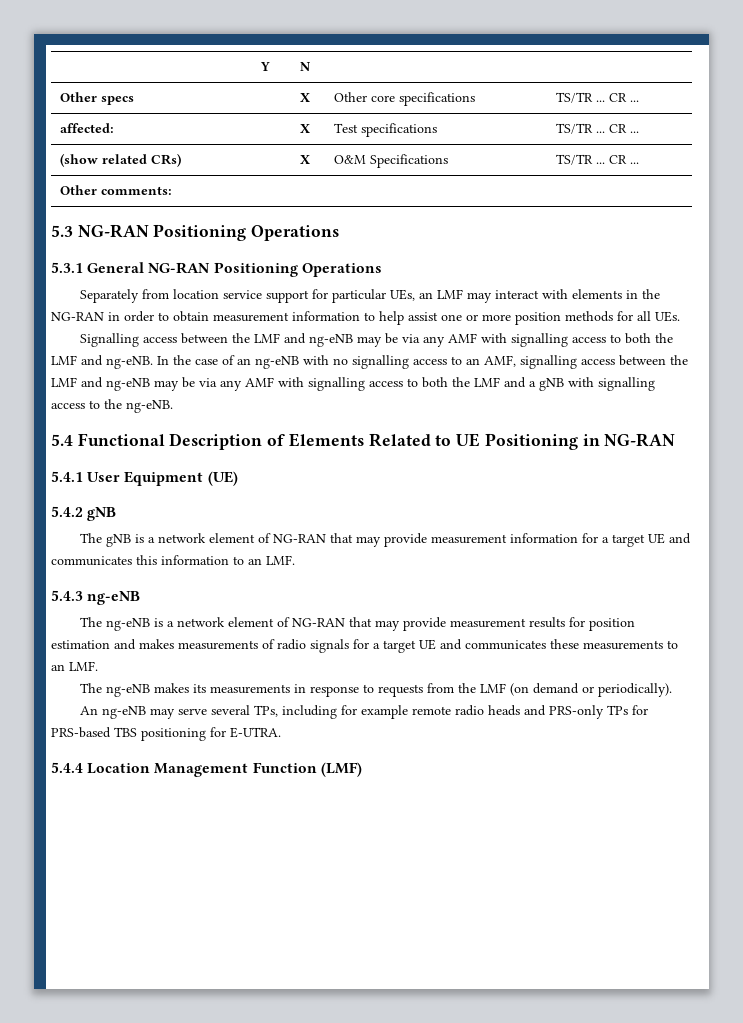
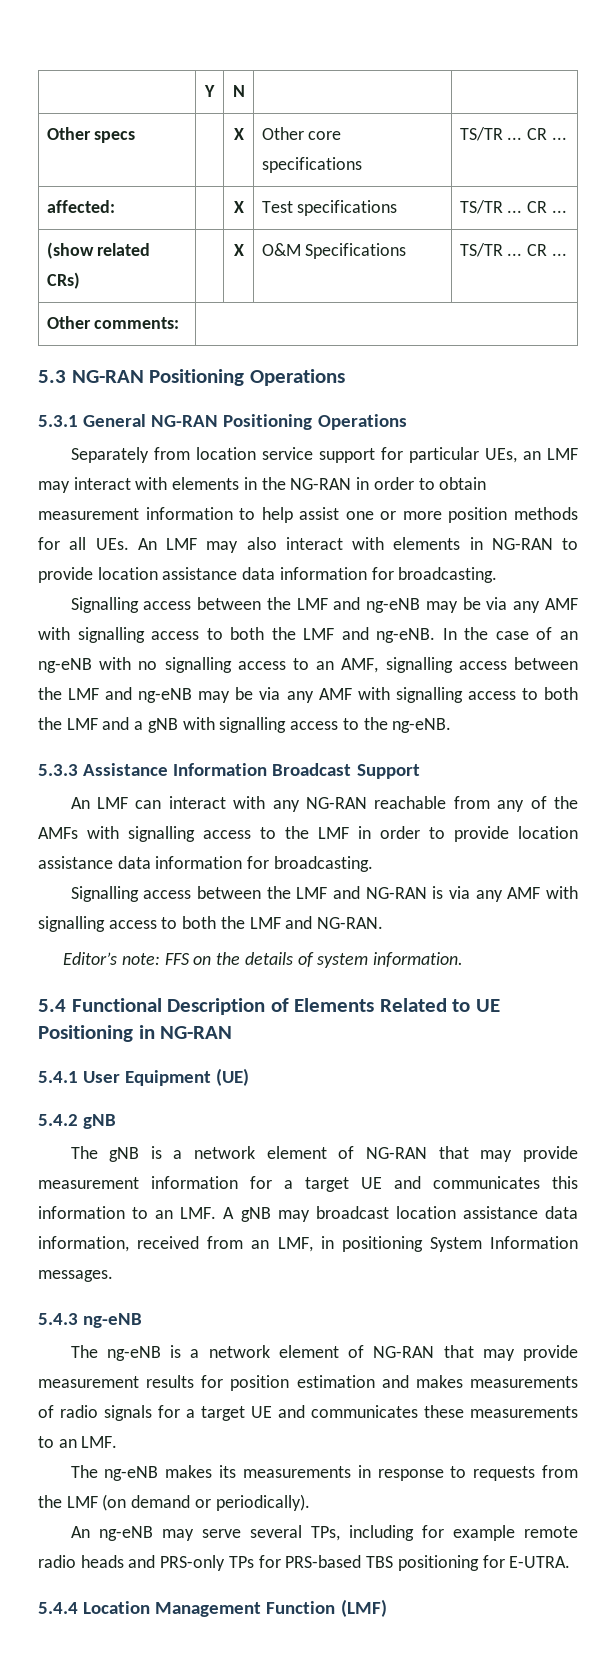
(680, 316) none -> [137,537,578,553] [38,567,498,583] An LMF may also interact with elements in NG-RAN to provide location assistance data information for broadcasting.
(173, 406) none -> [38,763,420,779] [70,796,579,812] [38,826,578,842] [38,856,373,872] [70,886,578,902] [38,916,384,932] [63,952,464,968] // 5.3.3 Assistance Information Broadcast Support // An LMF can interact with any NG-RAN reachable from any of the AMFs with signalling access to the LMF in order to provide location assistance data information for broadcasting. // Signalling access between the LMF and NG-RAN is via any AMF with signalling access to both the LMF and NG-RAN. // Editor’s note: FFS on the details of system information.
(295, 560) none -> [223,1206,578,1222] [38,1236,578,1252] [38,1270,113,1282] A gNB may broadcast location assistance data information, received from an LMF, in positioning System Information messages.

